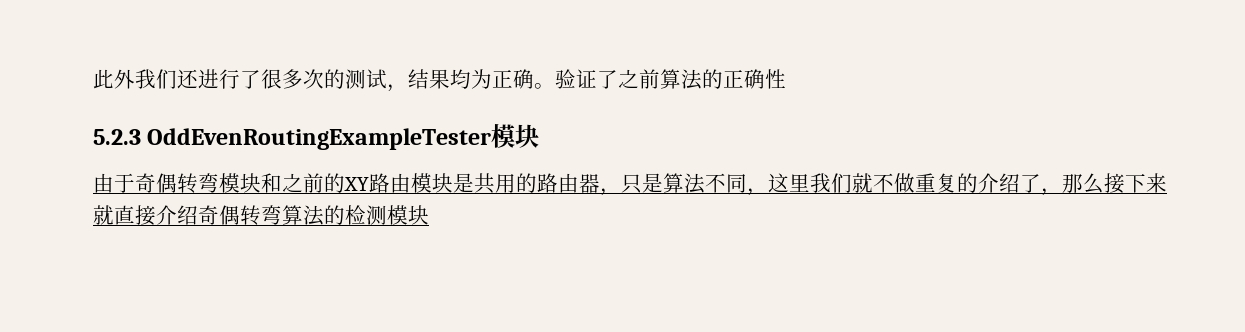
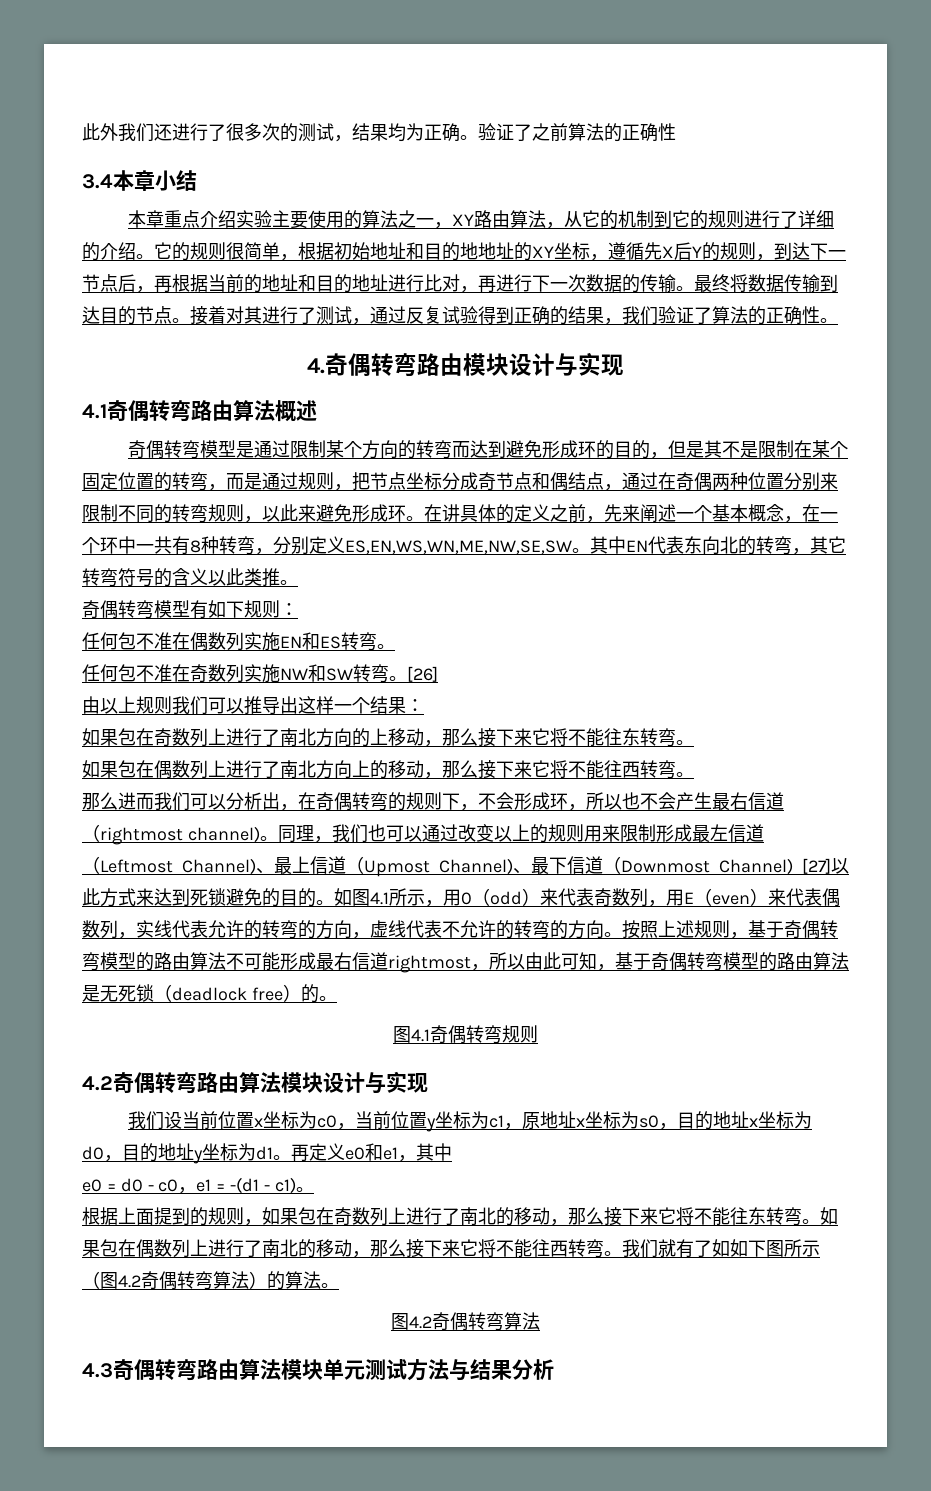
[93,124,540,150] [93,173,1167,196] [93,205,429,226] 5.2.3 OddEvenRoutingExampleTester模块 // 由于奇偶转弯模块和之前的XY路由模块是共用的路由器，只是算法不同，这里我们就不做重复的介绍了，那么接下来就直接介绍奇偶转弯算法的检测模块 -> [82,170,197,191] [128,210,835,229] [82,242,846,261] [82,274,838,293] [82,306,838,325] [307,352,624,377] [82,400,317,422] [128,440,849,459] [82,472,838,491] [82,504,838,523] [82,536,846,555] [82,568,298,587] [82,600,298,619] [82,632,395,651] [82,664,438,683] [82,696,424,715] [82,728,694,747] [82,760,694,779] [82,792,784,811] [82,824,764,845] [82,856,849,877] [82,888,840,907] [82,920,838,939] [82,952,849,973] [82,984,337,1003] [393,1025,538,1044] [82,1071,428,1094] [128,1111,813,1132] [82,1143,452,1164] [82,1177,314,1194] [82,1207,838,1226] [82,1239,820,1258] [82,1271,339,1290] [391,1312,540,1331] [82,1359,554,1381] 3.4本章小结 // 本章重点介绍实验主要使用的算法之一，XY路由算法，从它的机制到它的规则进行了详细的介绍。它的规则很简单，根据初始地址和目的地地址的XY坐标，遵循先X后Y的规则，到达下一节点后，再根据当前的地址和目的地址进行比对，再进行下一次数据的传输。最终将数据传输到达目的节点。接着对其进行了测试，通过反复试验得到正确的结果，我们验证了算法的正确性。 // 4.奇偶转弯路由模块设计与实现 // 4.1奇偶转弯路由算法概述 // 奇偶转弯模型是通过限制某个方向的转弯而达到避免形成环的目的，但是其不是限制在某个固定位置的转弯，而是通过规则，把节点坐标分成奇节点和偶结点，通过在奇偶两种位置分别来限制不同的转弯规则，以此来避免形成环。在讲具体的定义之前，先来阐述一个基本概念，在一个环中一共有8种转弯，分别定义ES,EN,WS,WN,ME,NW,SE,SW。其中EN代表东向北的转弯，其它转弯符号的含义以此类推。 // 奇偶转弯模型有如下规则： // 任何包不准在偶数列实施EN和ES转弯。 // 任何包不准在奇数列实施NW和SW转弯。[26] // 由以上规则我们可以推导出这样一个结果： // 如果包在奇数列上进行了南北方向的上移动，那么接下来它将不能往东转弯。 // 如果包在偶数列上进行了南北方向上的移动，那么接下来它将不能往西转弯。 // 那么进而我们可以分析出，在奇偶转弯的规则下，不会形成环，所以也不会产生最右信道（rightmost channel)。同理，我们也可以通过改变以上的规则用来限制形成最左信道（Leftmost Channel)、最上信道（Upmost Channel)、最下信道（Downmost Channel) [27]以此方式来达到死锁避免的目的。如图4.1所示，用0（odd）来代表奇数列，用E（even）来代表偶数列，实线代表允许的转弯的方向，虚线代表不允许的转弯的方向。按照上述规则，基于奇偶转弯模型的路由算法不可能形成最右信道rightmost，所以由此可知，基于奇偶转弯模型的路由算法是无死锁（deadlock free）的。 // 图4.1奇偶转弯规则 // 4.2奇偶转弯路由算法模块设计与实现 // 我们设当前位置x坐标为c0，当前位置y坐标为c1，原地址x坐标为s0，目的地址x坐标为d0，目的地址y坐标为d1。再定义e0和e1，其中 // e0 = d0 - c0，e1 = -(d1 - c1)。 // 根据上面提到的规则，如果包在奇数列上进行了南北的移动，那么接下来它将不能往东转弯。如果包在偶数列上进行了南北的移动，那么接下来它将不能往西转弯。我们就有了如如下图所示（图4.2奇偶转弯算法）的算法。 // 图4.2奇偶转弯算法 // 4.3奇偶转弯路由算法模块单元测试方法与结果分析

